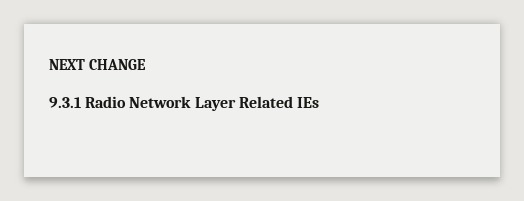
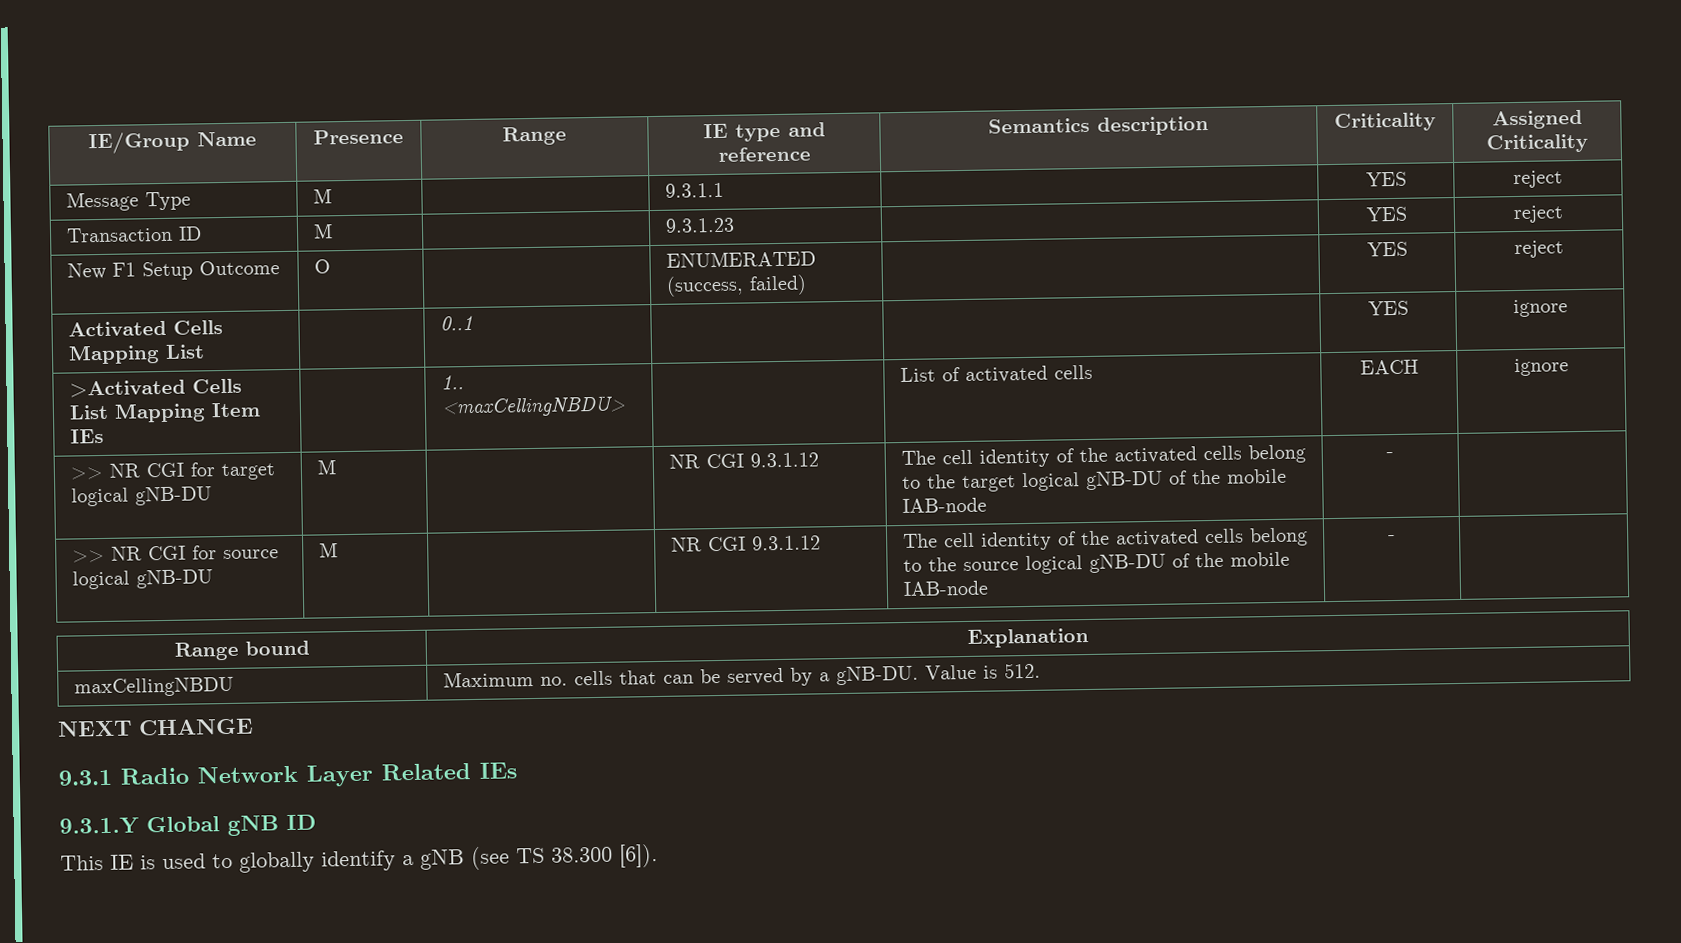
(49, 64) none -> [88,131,257,155] [313,129,404,145] [502,126,567,146] [702,122,826,142] [717,146,811,162] [988,115,1209,136] [1334,112,1436,132] [1491,109,1583,130] [1486,133,1588,154] [65,191,191,212] [312,188,332,204] [664,182,724,198] [1365,171,1407,187] [1513,170,1563,189] [65,226,202,243] [312,223,333,239] [664,217,735,233] [1365,206,1408,222] [1513,205,1564,224] [66,260,280,281] [313,259,331,274] [665,250,816,268] [665,274,807,297] [1366,241,1408,257] [1514,240,1564,259] [67,320,223,337] [67,344,205,365] [439,315,473,331] [1367,300,1409,316] [1512,299,1568,318] [68,378,242,398] [68,402,261,423] [69,428,104,444] [440,375,464,390] [440,395,626,418] [899,364,1093,383] [1359,359,1419,375] [1513,358,1569,377] [69,462,276,481] [70,486,212,507] [316,459,336,475] [668,452,819,469] [900,444,1306,468] [901,468,1287,493] [901,497,987,514] [1386,452,1394,458] [71,545,279,563] [71,569,213,590] [318,542,338,558] [670,535,821,552] [902,527,1308,551] [902,551,1290,575] [902,580,989,597] [1388,535,1396,541] [173,640,310,661] [966,627,1089,648] [73,676,234,698] [442,662,1041,688] IE/Group Name | Presence | Range | IE type and reference | Semantics description | Criticality | Assigned Criticality // Message Type | M | | 9.3.1.1 | | YES | reject // Transaction ID | M | | 9.3.1.23 | | YES | reject // New F1 Setup Outcome | O | | ENUMERATED (success, failed) | | YES | reject // Activated Cells Mapping List | | 0..1 | | | YES | ignore // >Activated Cells List Mapping Item IEs | | 1.. <maxCellingNBDU> | | List of activated cells | EACH | ignore // >> NR CGI for target logical gNB-DU | M | | NR CGI 9.3.1.12 | The cell identity of the activated cells belong to the target logical gNB-DU of the mobile IAB-node | - | // >> NR CGI for source logical gNB-DU | M | | NR CGI 9.3.1.12 | The cell identity of the activated cells belong to the source logical gNB-DU of the mobile IAB-node | - | // Range bound | Explanation // maxCellingNBDU | Maximum no. cells that can be served by a gNB-DU. Value is 512. //
(319, 102) none -> [59,814,316,836] [60,844,658,873] // 9.3.1.Y Global gNB ID // This IE is used to globally identify a gNB (see TS 38.300 [6]).

